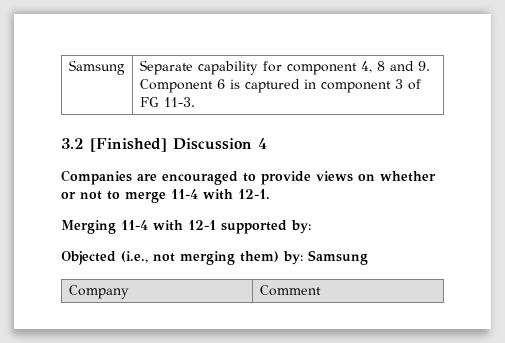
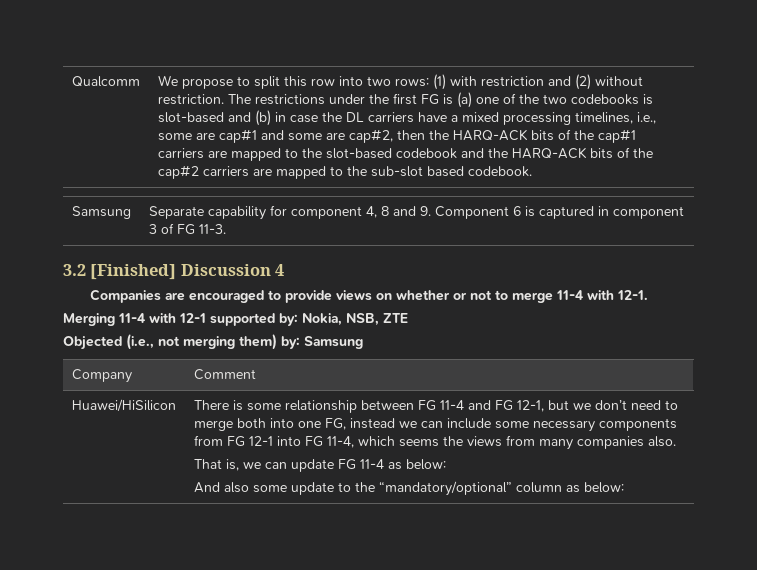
(68, 67) none -> [71,76,140,87] [157,74,643,90] [157,92,653,108] [157,110,656,126] [157,129,636,143] [157,147,653,161] [157,165,532,179] Qualcomm | We propose to split this row into two rows: (1) with restriction and (2) without restriction. The restrictions under the first FG is (a) one of the two codebooks is slot-based and (b) in case the DL carriers have a mixed processing timelines, i.e., some are cap#1 and some are cap#2, then the HARQ-ACK bits of the cap#1 carriers are mapped to the slot-based codebook and the HARQ-ACK bits of the cap#2 carriers are mapped to the sub-slot based codebook. //
(311, 227) none -> [302,313,408,326] Nokia, NSB, ZTE
(321, 290) none -> [71,399,176,412] [193,400,678,413] [193,418,677,432] [193,435,676,450] [193,459,446,472] [193,481,624,496] // Huawei/HiSilicon | There is some relationship between FG 11-4 and FG 12-1, but we don’t need to merge both into one FG, instead we can include some necessary components from FG 12-1 into FG 11-4, which seems the views from many companies also. // That is, we can update FG 11-4 as below: // And also some update to the “mandatory/optional” column as below:

